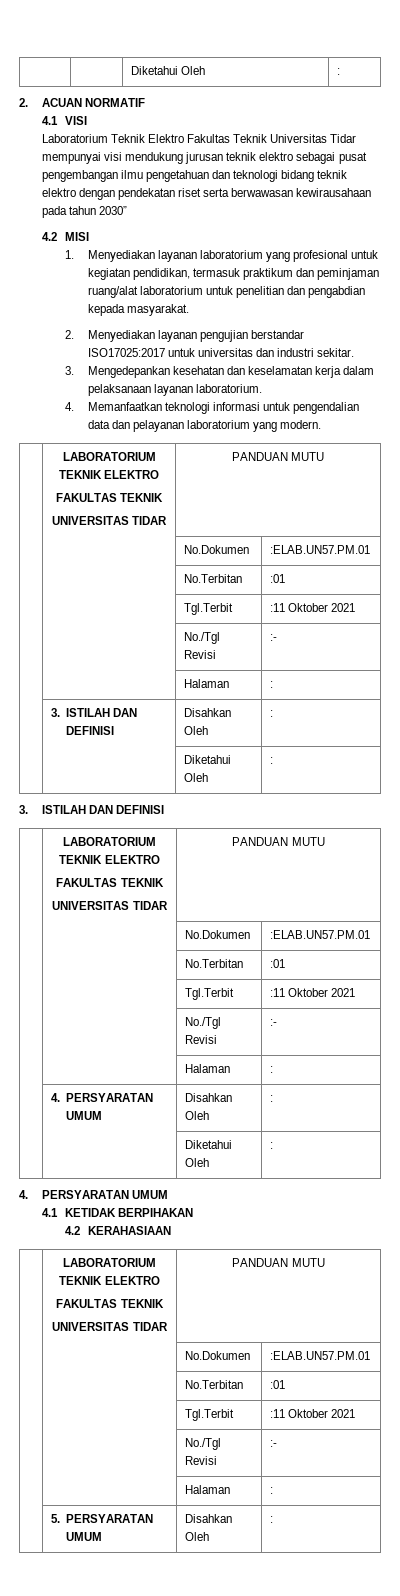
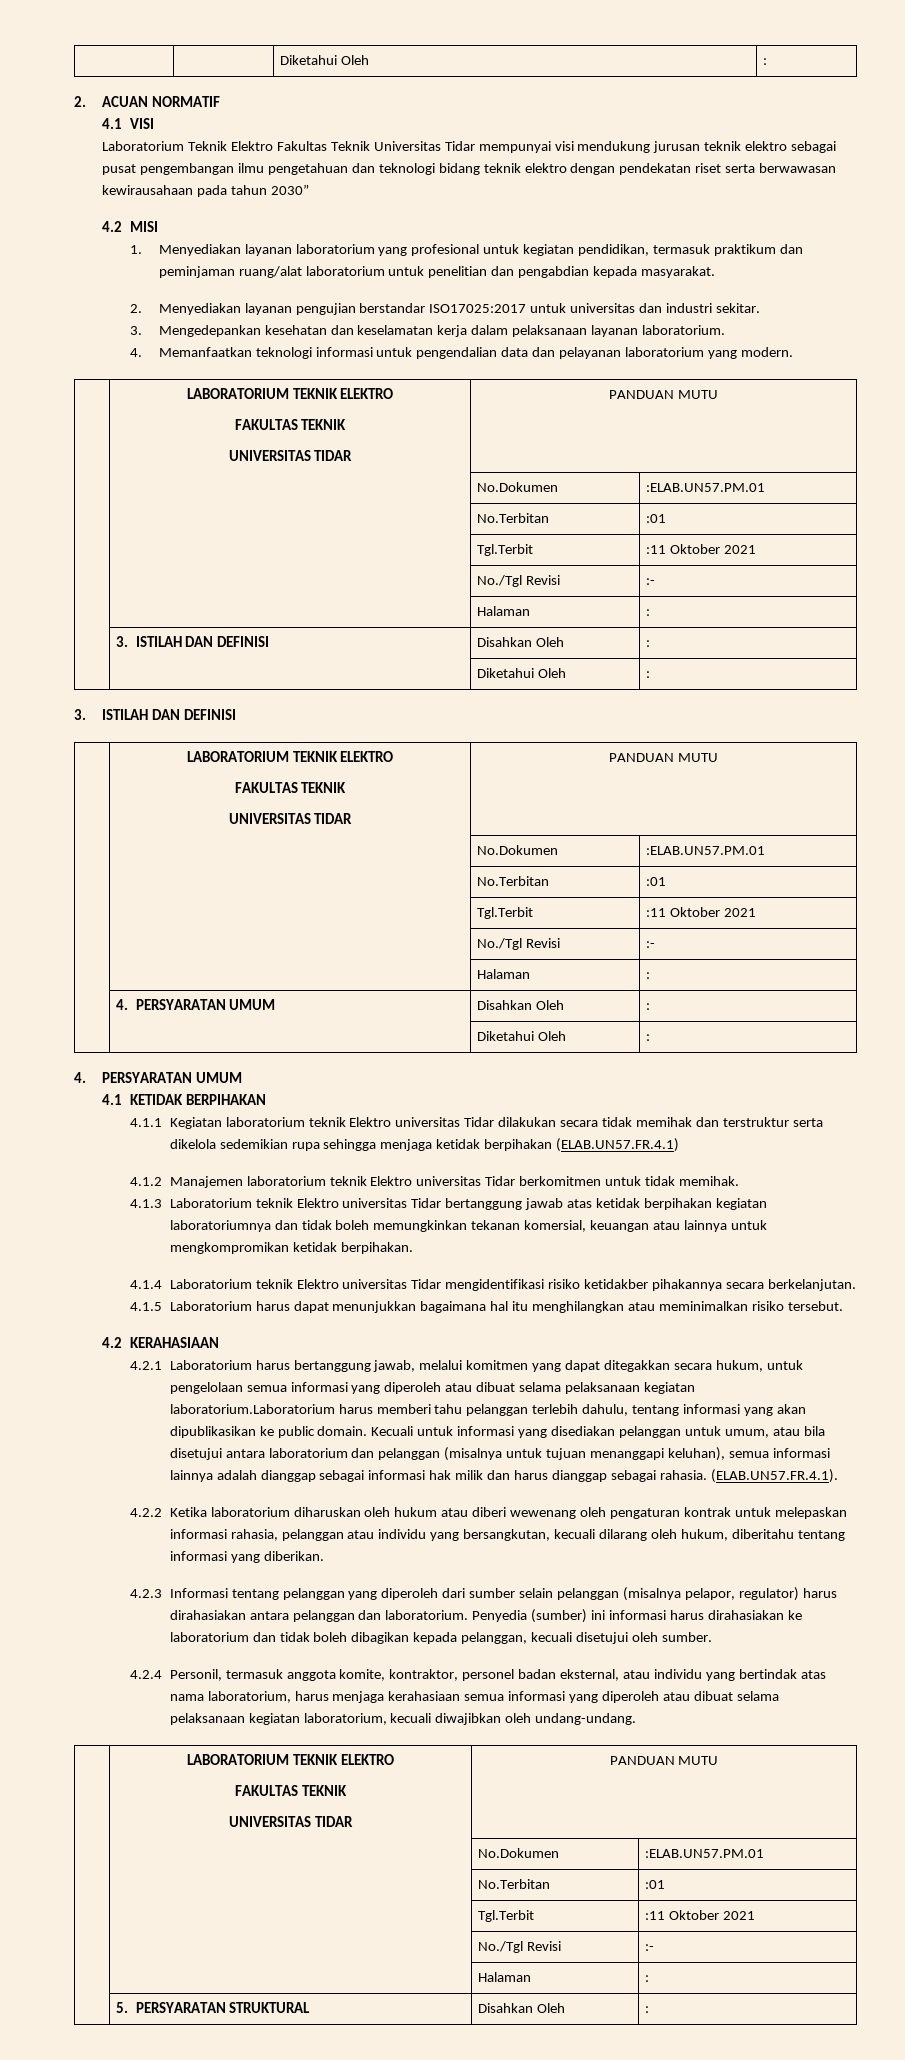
[64,1226,171,1235] 4.2 KERAHASIAAN -> [130,1117,823,1129] [169,1138,680,1152] [130,1176,739,1188] [130,1198,767,1210] [169,1220,767,1232] [169,1242,413,1254] [130,1279,856,1291] [130,1301,843,1313] [102,1337,220,1348] [130,1360,803,1372] [169,1382,695,1394] [169,1404,806,1416] [169,1426,825,1438] [169,1447,830,1461] [169,1469,838,1483] [130,1507,847,1519] [169,1529,845,1541] [169,1551,324,1563] [130,1587,837,1601] [169,1609,802,1623] [169,1632,712,1644] [130,1669,826,1681] [169,1691,779,1703] [169,1713,637,1725] 4.1.1 Kegiatan laboratorium teknik Elektro universitas Tidar dilakukan secara tidak memihak dan terstruktur serta dikelola sedemikian rupa sehingga menjaga ketidak berpihakan (ELAB.UN57.FR.4.1) // 4.1.2 Manajemen laboratorium teknik Elektro universitas Tidar berkomitmen untuk tidak memihak. // 4.1.3 Laboratorium teknik Elektro universitas Tidar bertanggung jawab atas ketidak berpihakan kegiatan laboratoriumnya dan tidak boleh memungkinkan tekanan komersial, keuangan atau lainnya untuk mengkompromikan ketidak berpihakan. // 4.1.4 Laboratorium teknik Elektro universitas Tidar mengidentifikasi risiko ketidakber pihakannya secara berkelanjutan. // 4.1.5 Laboratorium harus dapat menunjukkan bagaimana hal itu menghilangkan atau meminimalkan risiko tersebut. // 4.2 KERAHASIAAN // 4.2.1 Laboratorium harus bertanggung jawab, melalui komitmen yang dapat ditegakkan secara hukum, untuk pengelolaan semua informasi yang diperoleh atau dibuat selama pelaksanaan kegiatan laboratorium.Laboratorium harus memberi tahu pelanggan terlebih dahulu, tentang informasi yang akan dipublikasikan ke public domain. Kecuali untuk informasi yang disediakan pelanggan untuk umum, atau bila disetujui antara laboratorium dan pelanggan (misalnya untuk tujuan menanggapi keluhan), semua informasi lainnya adalah dianggap sebagai informasi hak milik dan harus dianggap sebagai rahasia. (ELAB.UN57.FR.4.1). // 4.2.2 Ketika laboratorium diharuskan oleh hukum atau diberi wewenang oleh pengaturan kontrak untuk melepaskan informasi rahasia, pelanggan atau individu yang bersangkutan, kecuali dilarang oleh hukum, diberitahu tentang informasi yang diberikan. // 4.2.3 Informasi tentang pelanggan yang diperoleh dari sumber selain pelanggan (misalnya pelapor, regulator) harus dirahasiakan antara pelanggan dan laboratorium. Penyedia (sumber) ini informasi harus dirahasiakan ke laboratorium dan tidak boleh dibagikan kepada pelanggan, kecuali disetujui oleh sumber. // 4.2.4 Personil, termasuk anggota komite, kontraktor, personel badan eksternal, atau individu yang bertindak atas nama laboratorium, harus menjaga kerahasiaan semua informasi yang diperoleh atau dibuat selama pelaksanaan kegiatan laboratorium, kecuali diwajibkan oleh undang-undang.
[65,1532,102,1541] UMUM -> [229,2002,311,2013] STRUKTURAL

